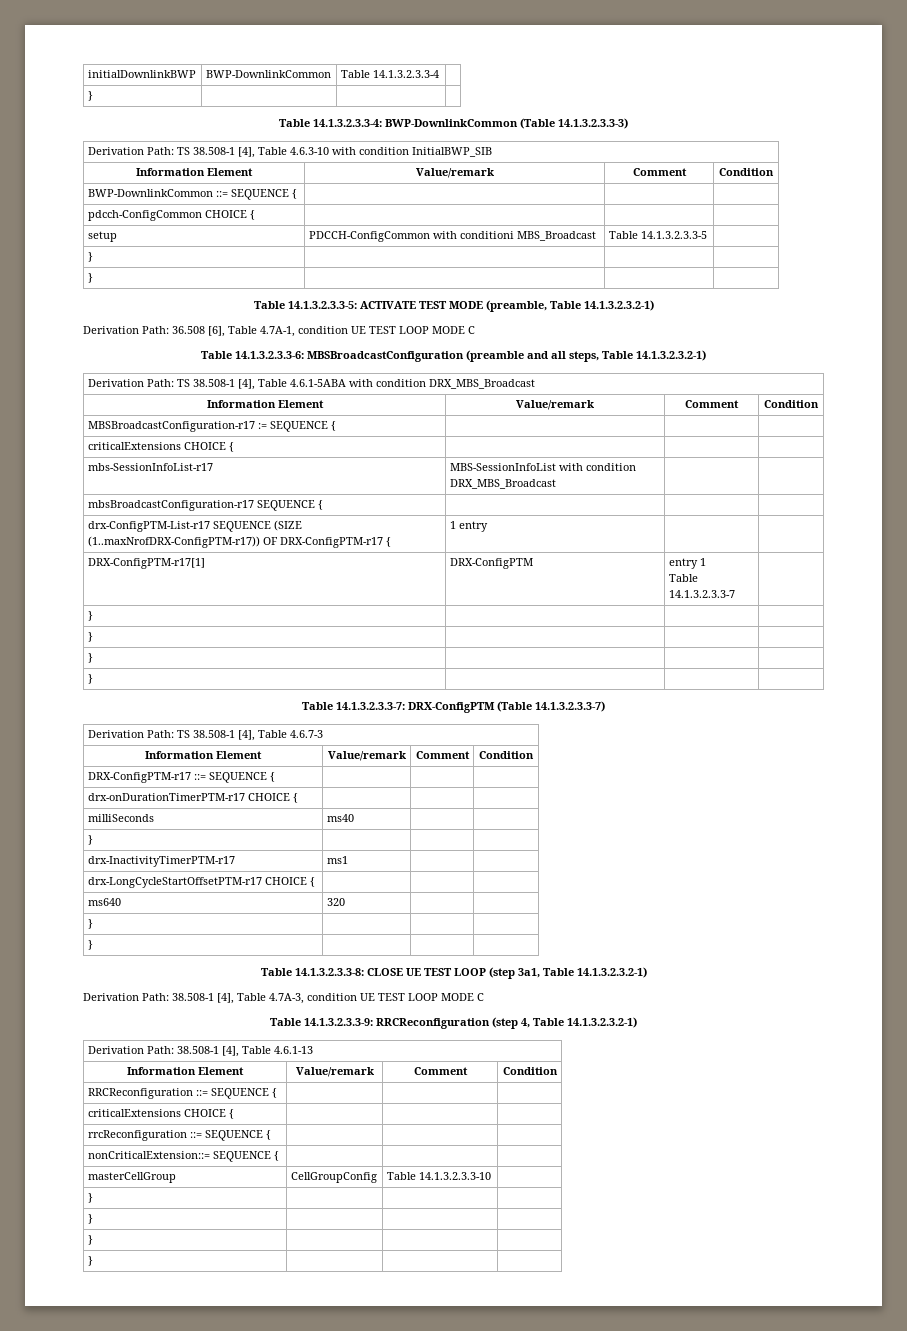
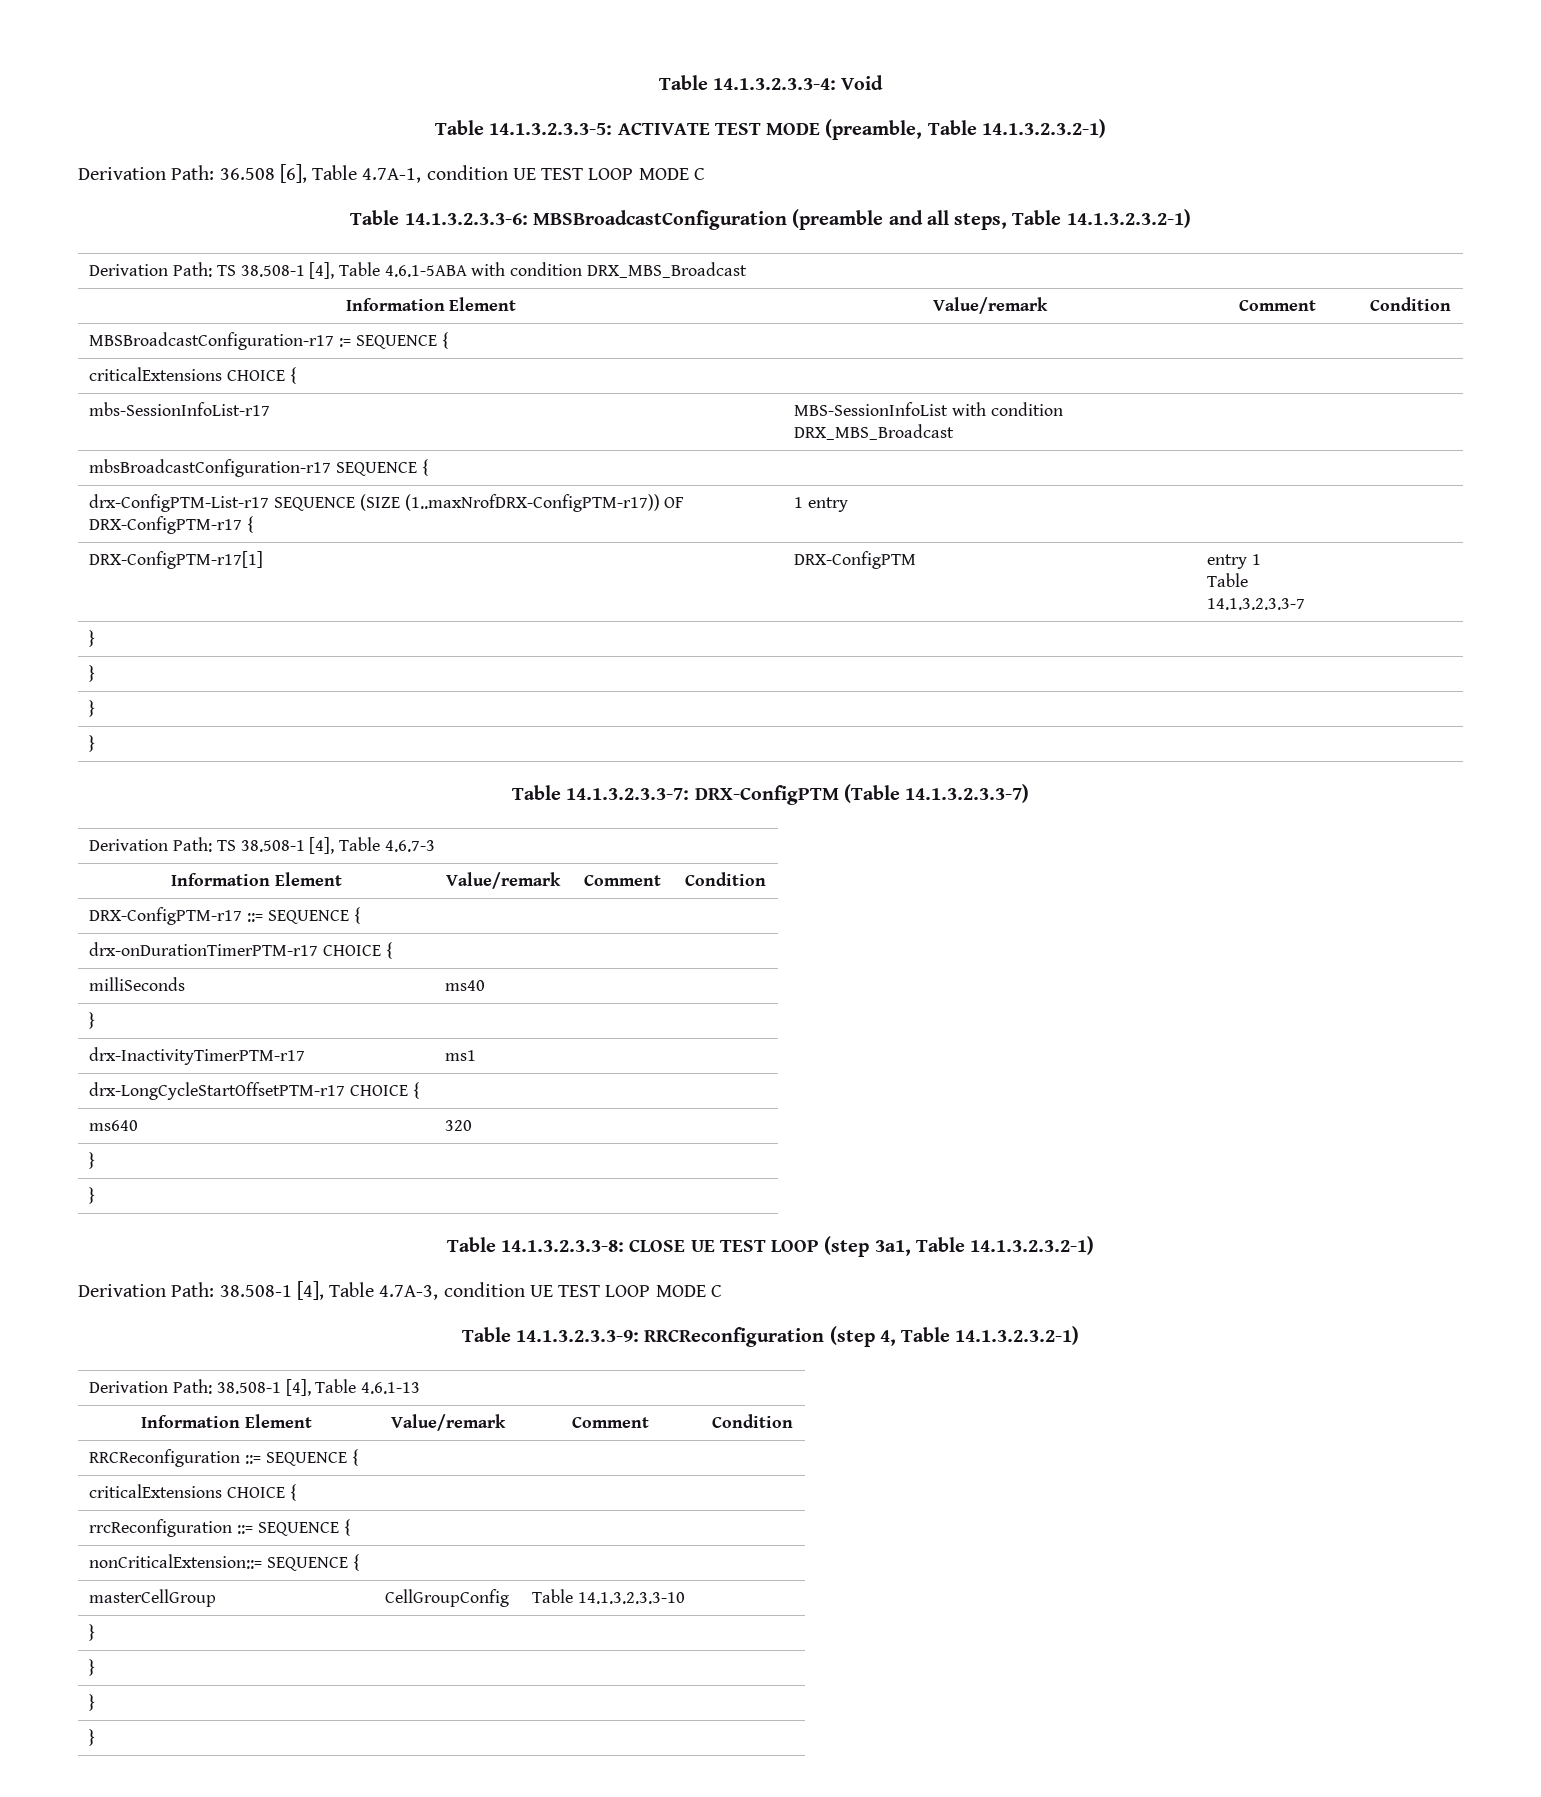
[87,70,196,78] [205,70,331,78] [340,70,439,78] [87,91,93,101] [279,118,628,129] [87,147,492,158] [136,168,253,176] [415,168,494,178] [632,168,687,176] [719,168,774,176] [87,189,297,200] [87,210,255,221] [87,231,117,242] [308,231,596,242] [608,231,707,239] [87,252,93,262] [87,273,93,283] initialDownlinkBWP | BWP-DownlinkCommon | Table 14.1.3.2.3.3-4 | // } | | | // Table 14.1.3.2.3.3-4: BWP-DownlinkCommon (Table 14.1.3.2.3.3-3) // Derivation Path: TS 38.508-1 [4], Table 4.6.3-10 with condition InitialBWP_SIB // Information Element | Value/remark | Comment | Condition // BWP-DownlinkCommon ::= SEQUENCE { | | | // pdcch-ConfigCommon CHOICE { | | | // setup | PDCCH-ConfigCommon with conditioni MBS_Broadcast | Table 14.1.3.2.3.3-5 | // } | | | // } | | | -> [658,75,884,90] Table 14.1.3.2.3.3-4: Void

